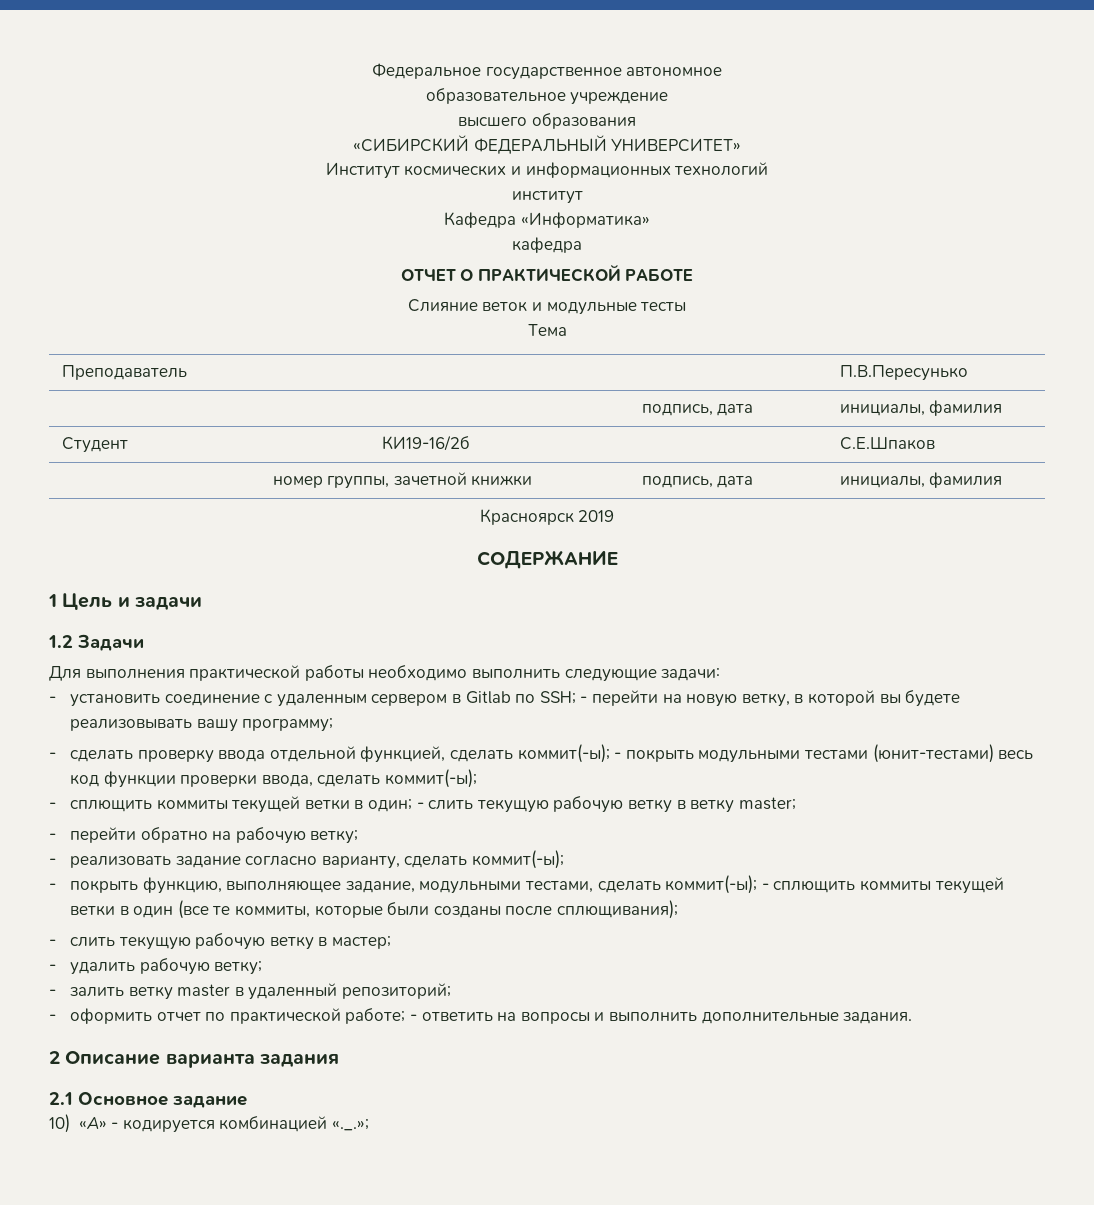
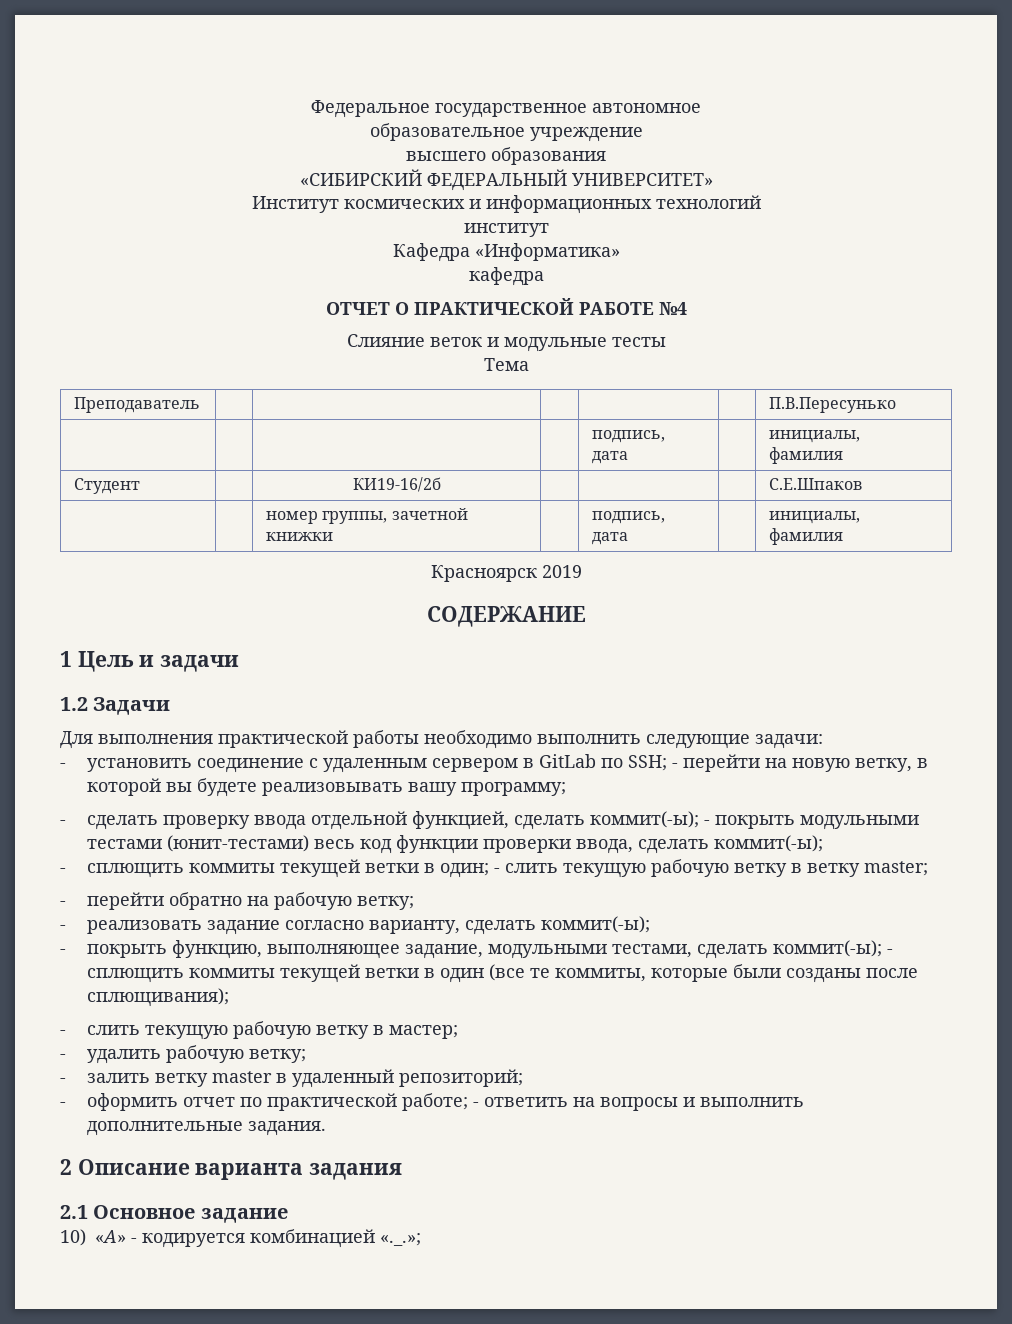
(694, 275) none -> [658,302,687,315] №4
[465,691,511,704] Gitlab -> [539,754,597,768] GitLab

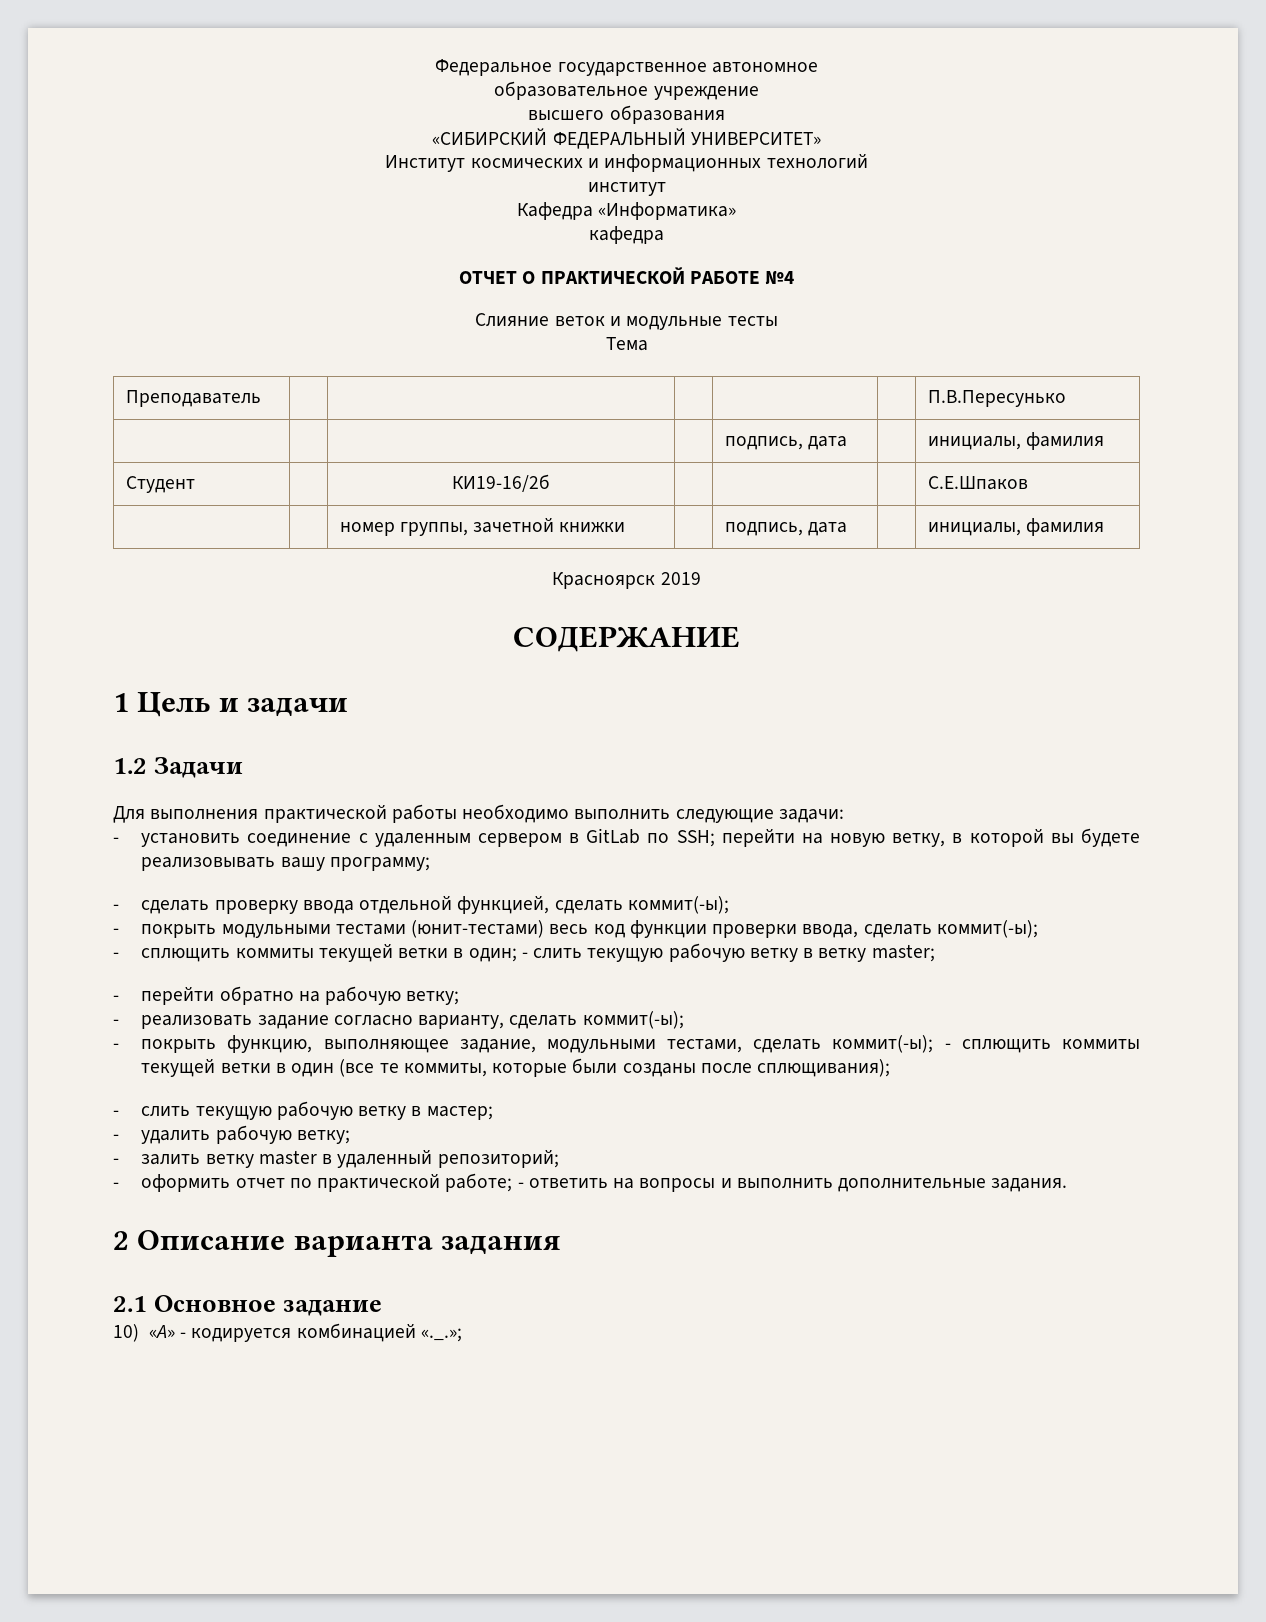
[672,763,679,768] - -> (715, 838) none
(700, 819) none -> (729, 905) //

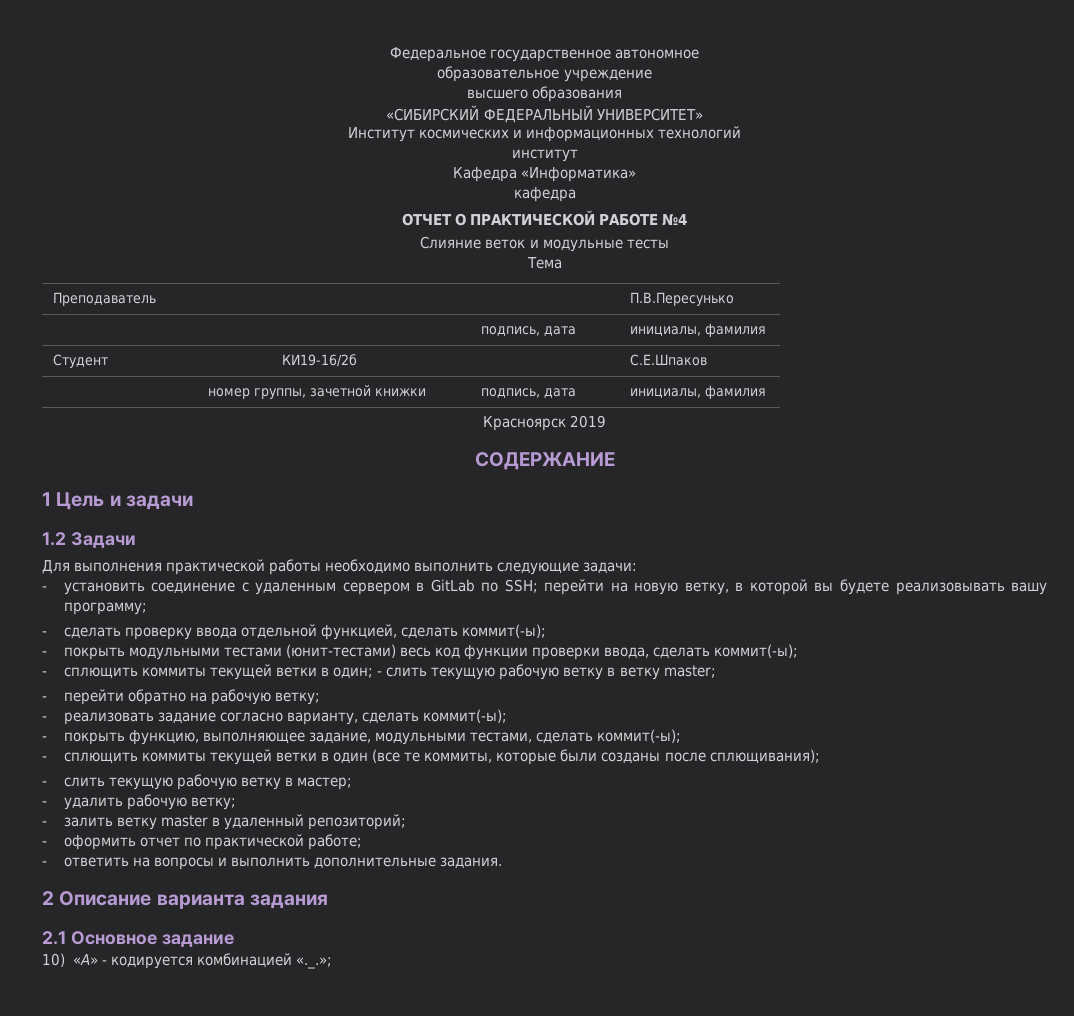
(934, 1044) none -> (682, 736) //
(513, 1182) none -> (363, 842) //

